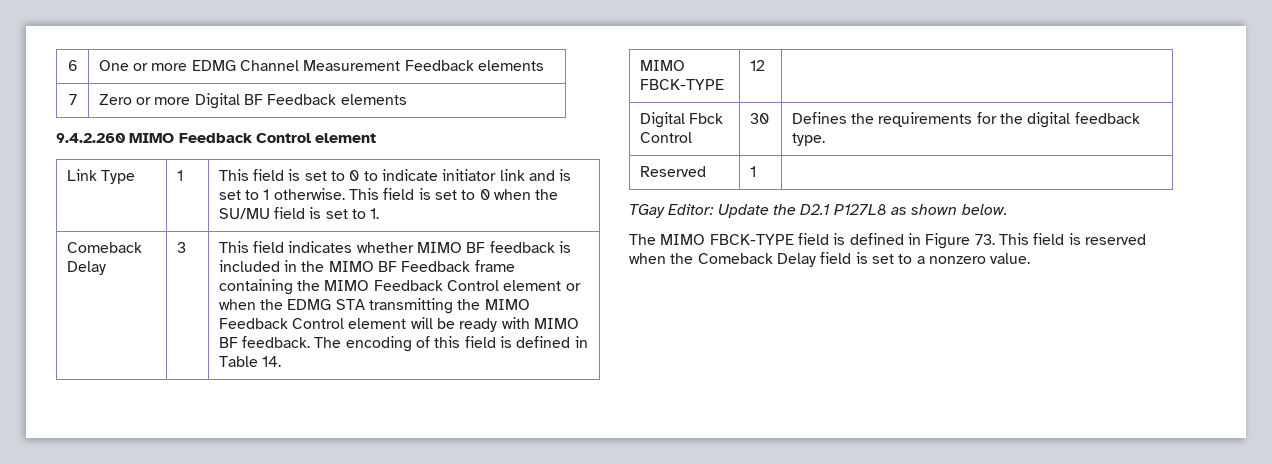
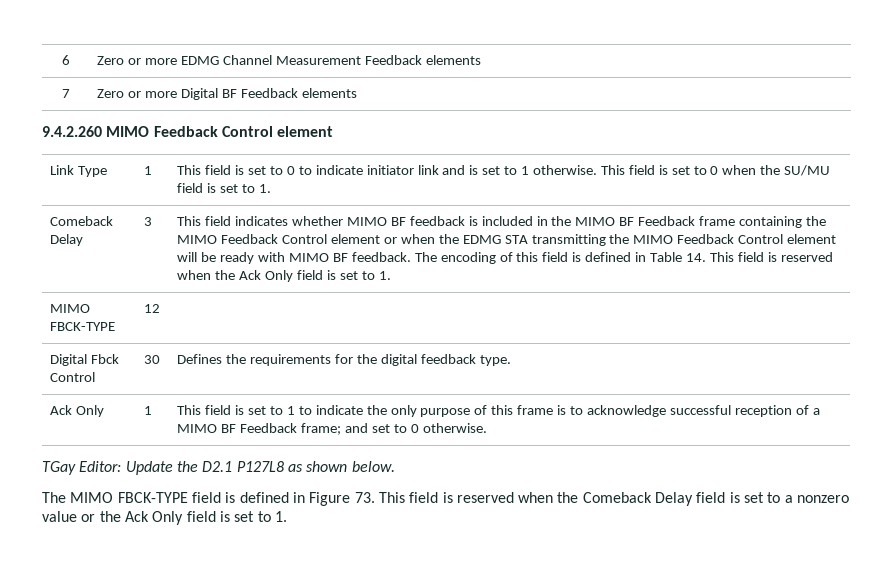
[98,60,129,71] One -> [97,56,125,65] Zero
(282, 361) none -> [709,252,833,262] [177,270,391,282] This field is reserved when the Ack Only field is set to 1.
[639,166,706,177] [749,166,756,177] Reserved | 1 | -> [50,405,105,417] [144,406,153,415] [177,405,820,417] [177,423,487,435] Ack Only | 1 | This field is set to 1 to indicate the only purpose of this frame is to acknowledge successful reception of a MIMO BF Feedback frame; and set to 0 otherwise.
[990,253,1031,264] value. -> [42,511,287,525] value or the Ack Only field is set to 1.

